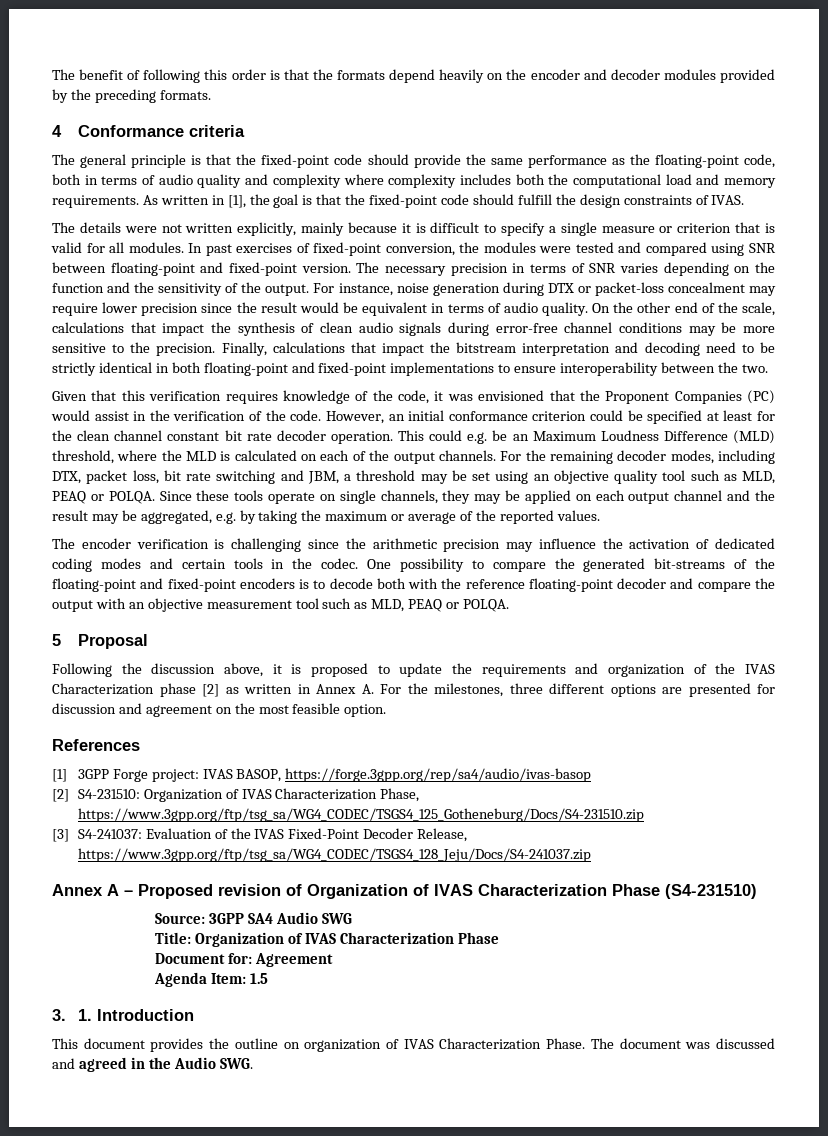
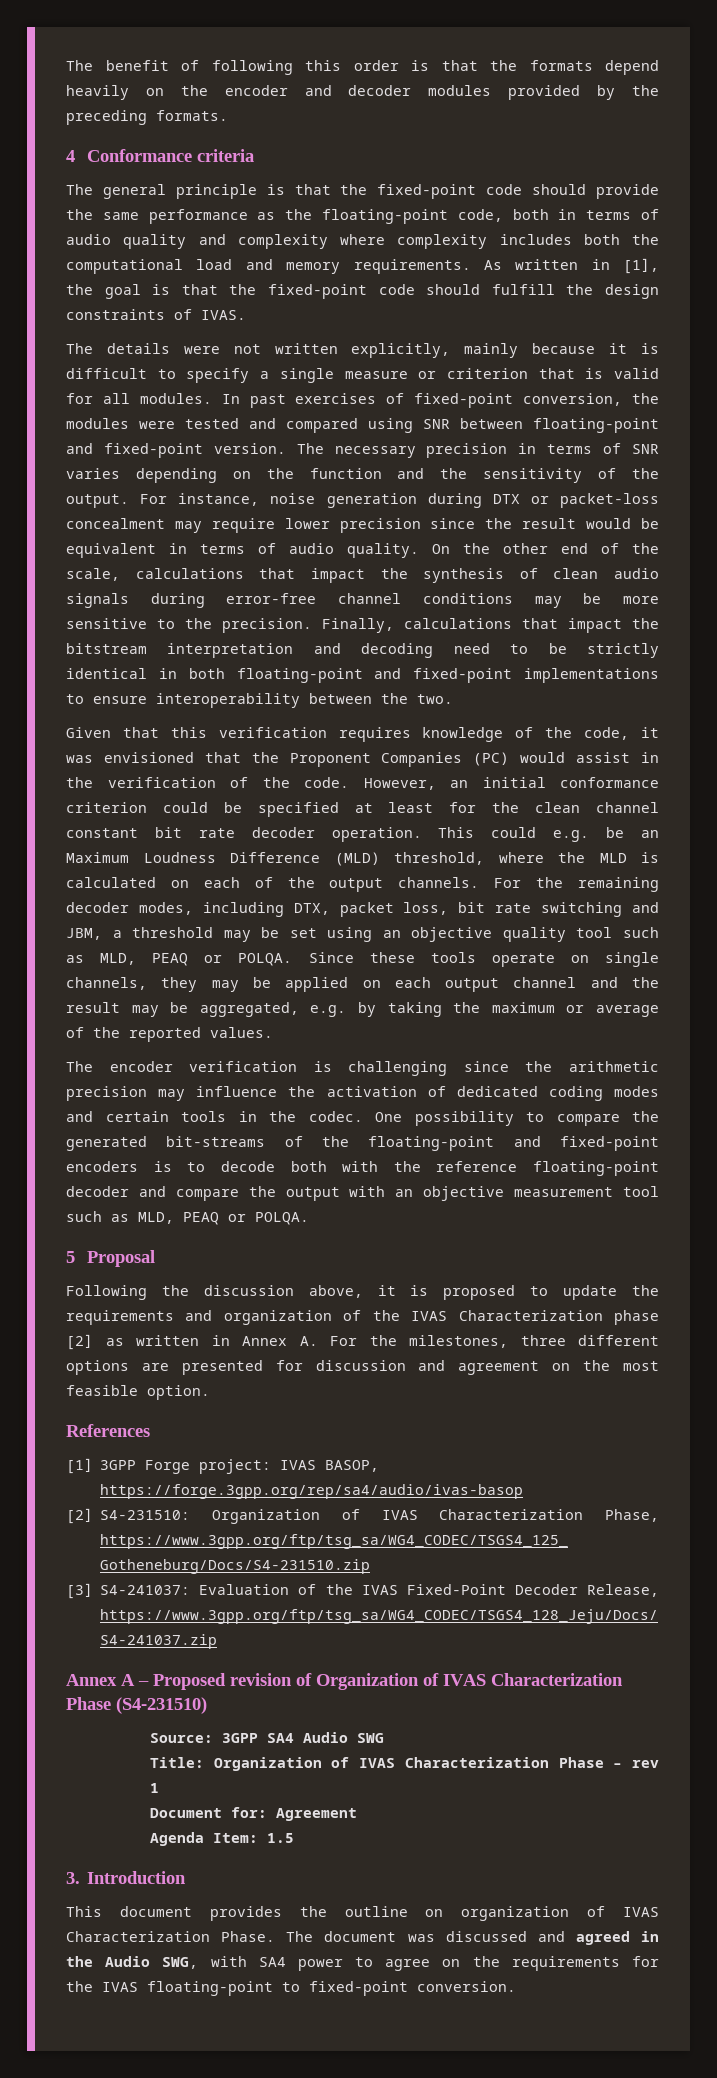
(499, 938) none -> [613,1760,659,1768] [149,1783,159,1793] – rev 1
[77,1009,92,1021] 1. -> (80, 1878) none
[219,1058,253,1069] SWG. -> [162,1956,659,1971] [66,1981,516,1996] SWG, with SA4 power to agree on the requirements for the IVAS floating-point to fixed-point conversion.

